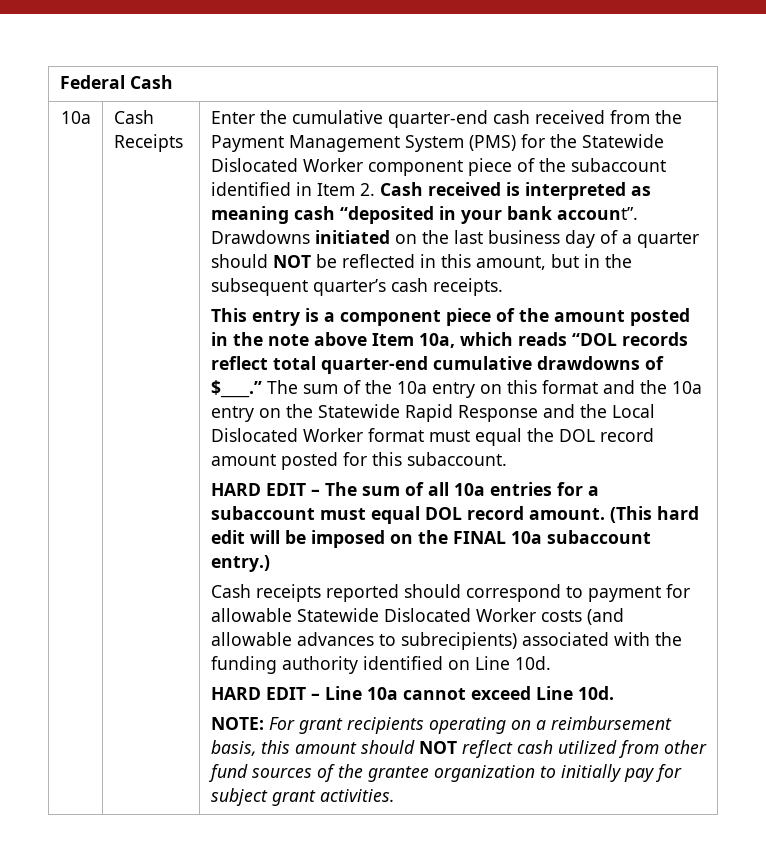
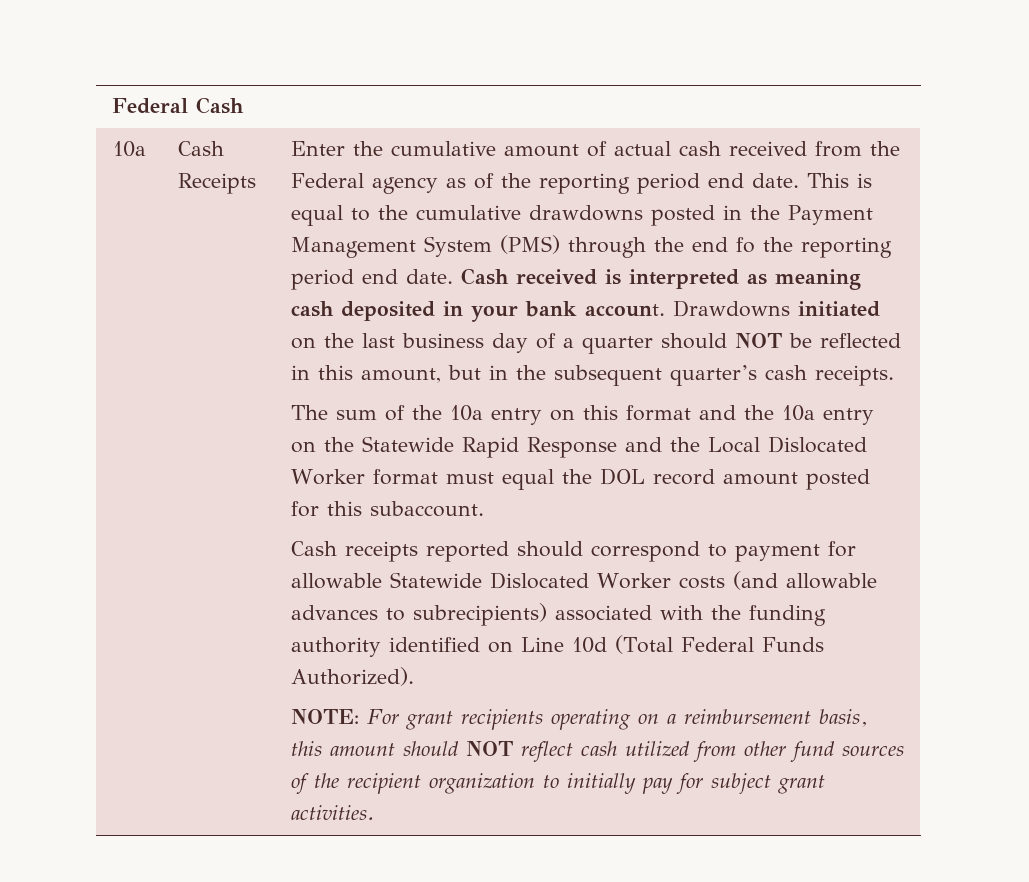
[387,110,488,128] quarter-end -> [504,141,672,157] amount of actual
[210,134,664,152] [210,158,666,176] [210,182,375,196] Payment Management System (PMS) for the Statewide Dislocated Worker component piece of the subaccount identified in Item 2. -> [291,173,873,194] [291,205,874,226] [291,235,893,258] [291,269,454,290] Federal agency as of the reporting period end date. This is equal to the cumulative drawdowns posted in the Payment Management System (PMS) through the end fo the reporting period end date.
[339,206,434,224] “deposited -> [341,301,436,321] deposited
[556,207,638,220] account”. -> [585,304,666,317] account.
[210,308,690,326] [210,332,688,348] [210,356,664,374] [210,380,262,398] This entry is a component piece of the amount posted in the note above Item 10a, which reads “DOL records reflect total quarter-end cumulative drawdowns of $____.” -> (895, 375) none
[210,482,599,496] [210,506,699,524] [210,530,651,548] [210,555,270,572] // HARD EDIT – The sum of all 10a entries for a subaccount must equal DOL record amount. (This hard edit will be imposed on the FINAL 10a subaccount entry.) -> (485, 509) none
[514,656,551,670] [210,686,614,700] 10d. // HARD EDIT – Line 10a cannot exceed Line 10d. -> [572,635,825,654] [291,667,415,686] 10d (Total Federal Funds Authorized).
[367,766,429,782] grantee -> [347,773,422,794] recipient

